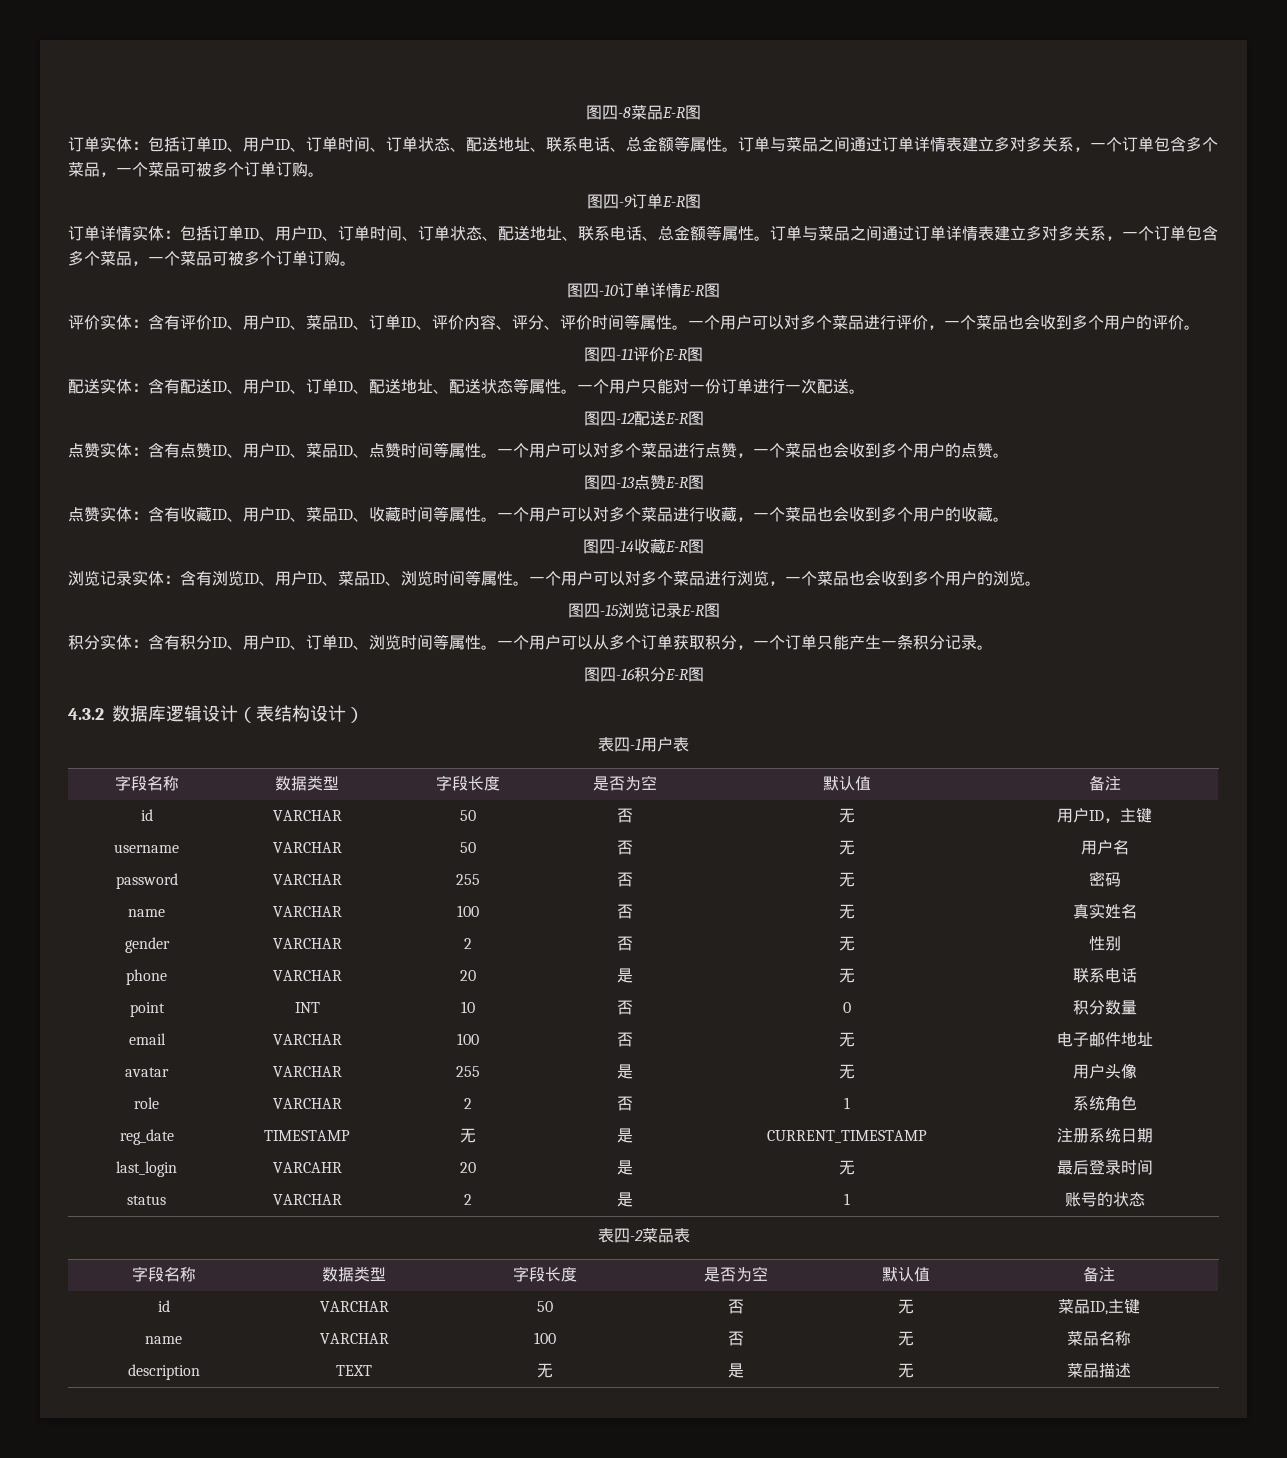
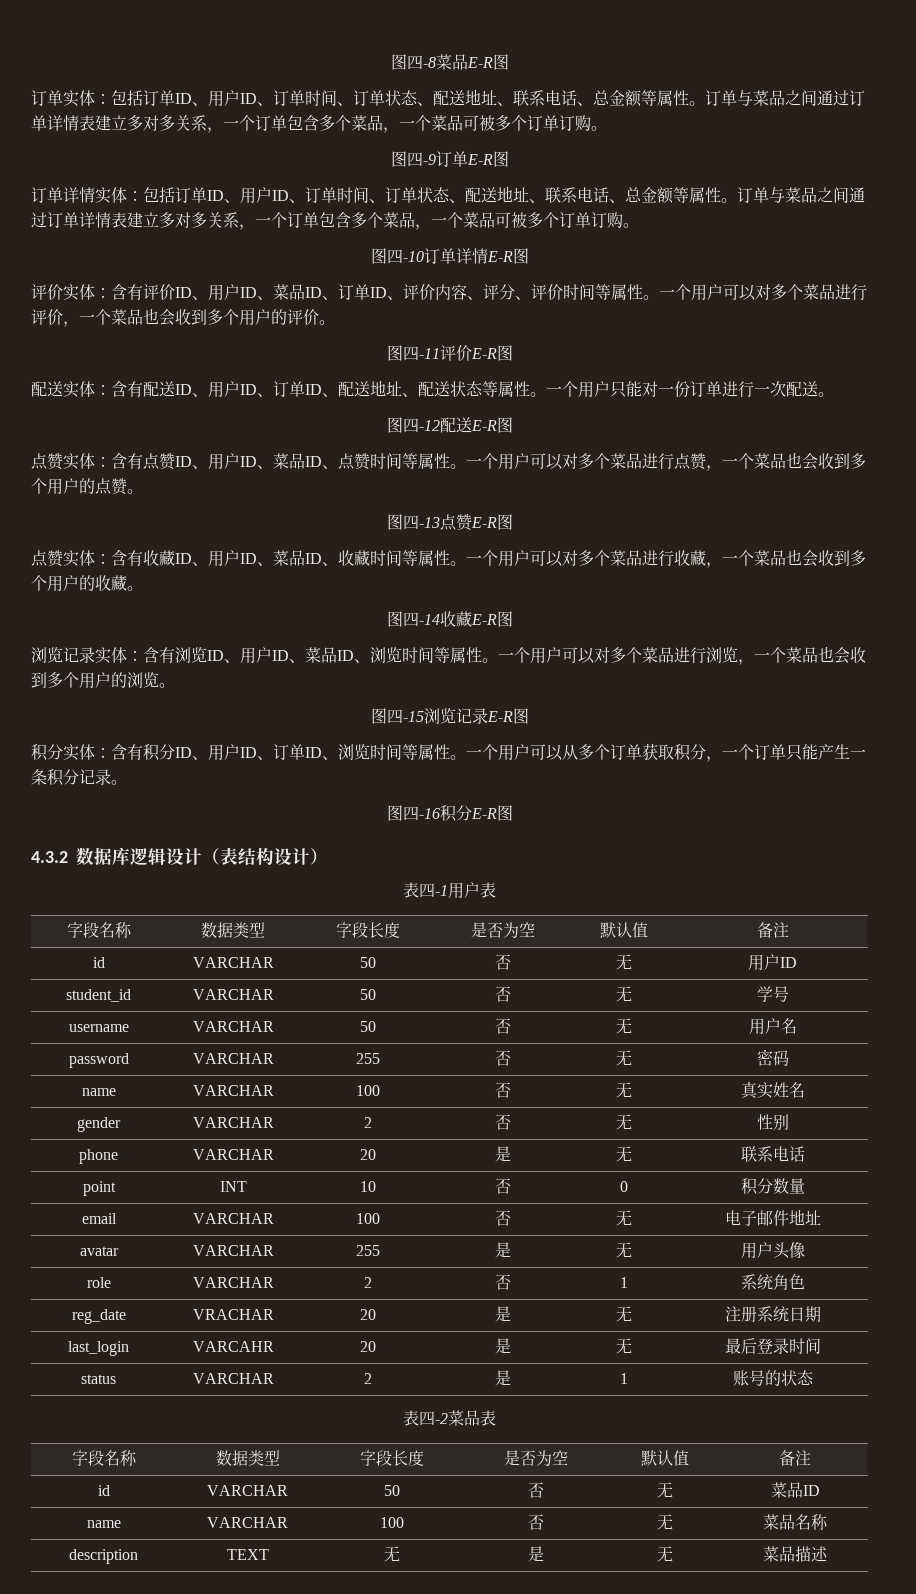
[1104,808,1152,823] ，主键 -> [66,989,131,1002] [192,989,274,1000] [360,989,376,1000] [495,986,511,1002] [616,986,632,1002] [756,986,789,1002] // student_id | VARCHAR | 50 | 否 | 无 | 学号
[264,1130,350,1141] [460,1128,476,1143] [616,1128,633,1143] [766,1130,927,1143] TIMESTAMP | 无 | 是 | CURRENT_TIMESTAMP -> [192,1309,274,1320] [360,1309,376,1320] [495,1306,511,1322] [616,1306,632,1322] VRACHAR | 20 | 是 | 无
[1090,1299,1140,1315] ID,主键 -> [802,1485,820,1496] ID

